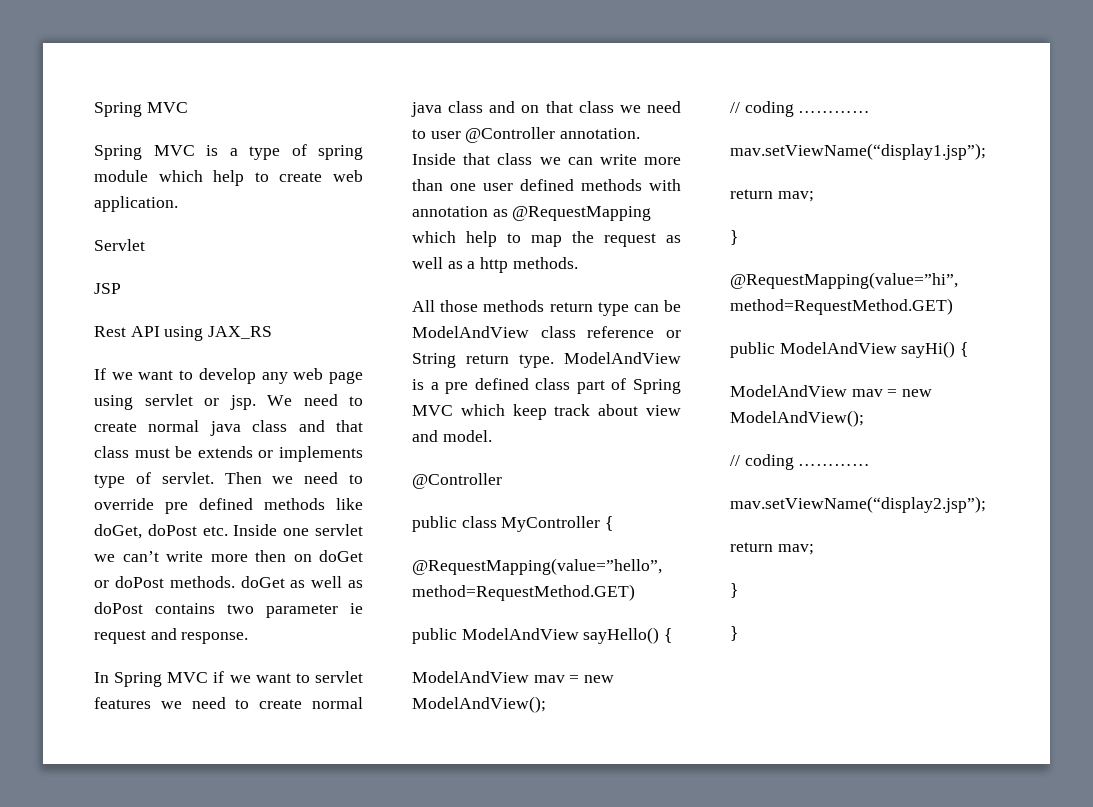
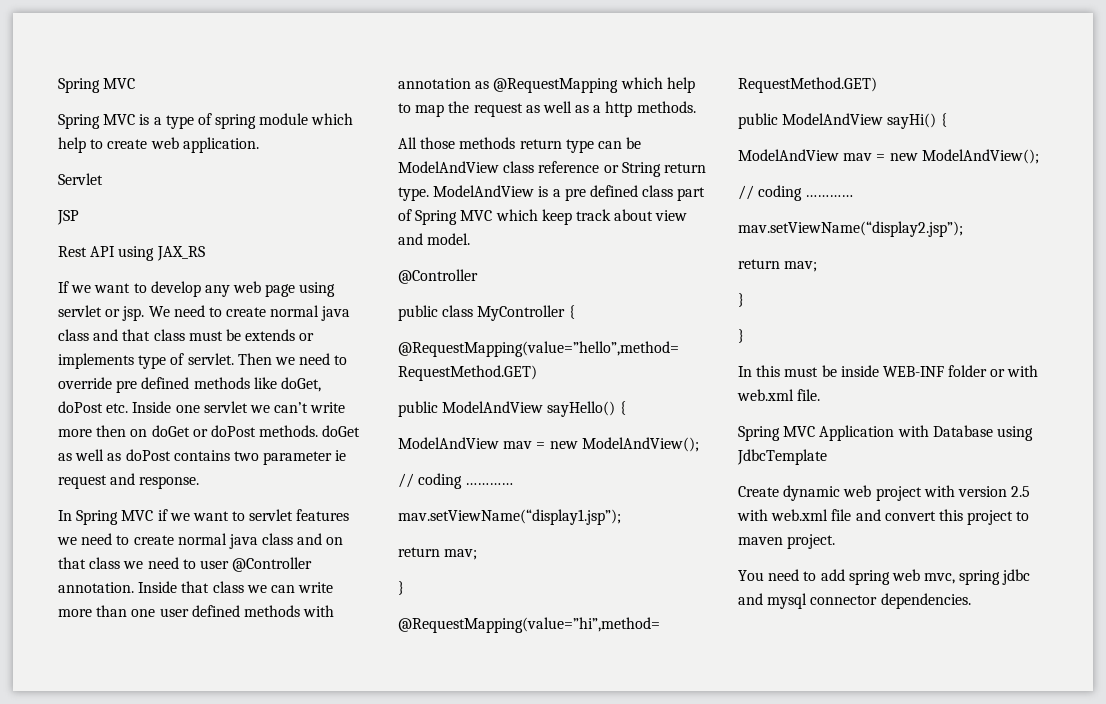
(738, 633) none -> [738,365,1039,377] [737,389,821,401] [738,425,1033,441] [737,449,827,465] [738,485,1031,501] [737,509,1030,525] [738,534,836,549] [738,569,1031,585] [738,593,971,609] // In this must be inside WEB-INF folder or with web.xml file. // Spring MVC Application with Database using JdbcTemplate // Create dynamic web project with version 2.5 with web.xml file and convert this project to maven project. // You need to add spring web mvc, spring jdbc and mysql connector dependencies.

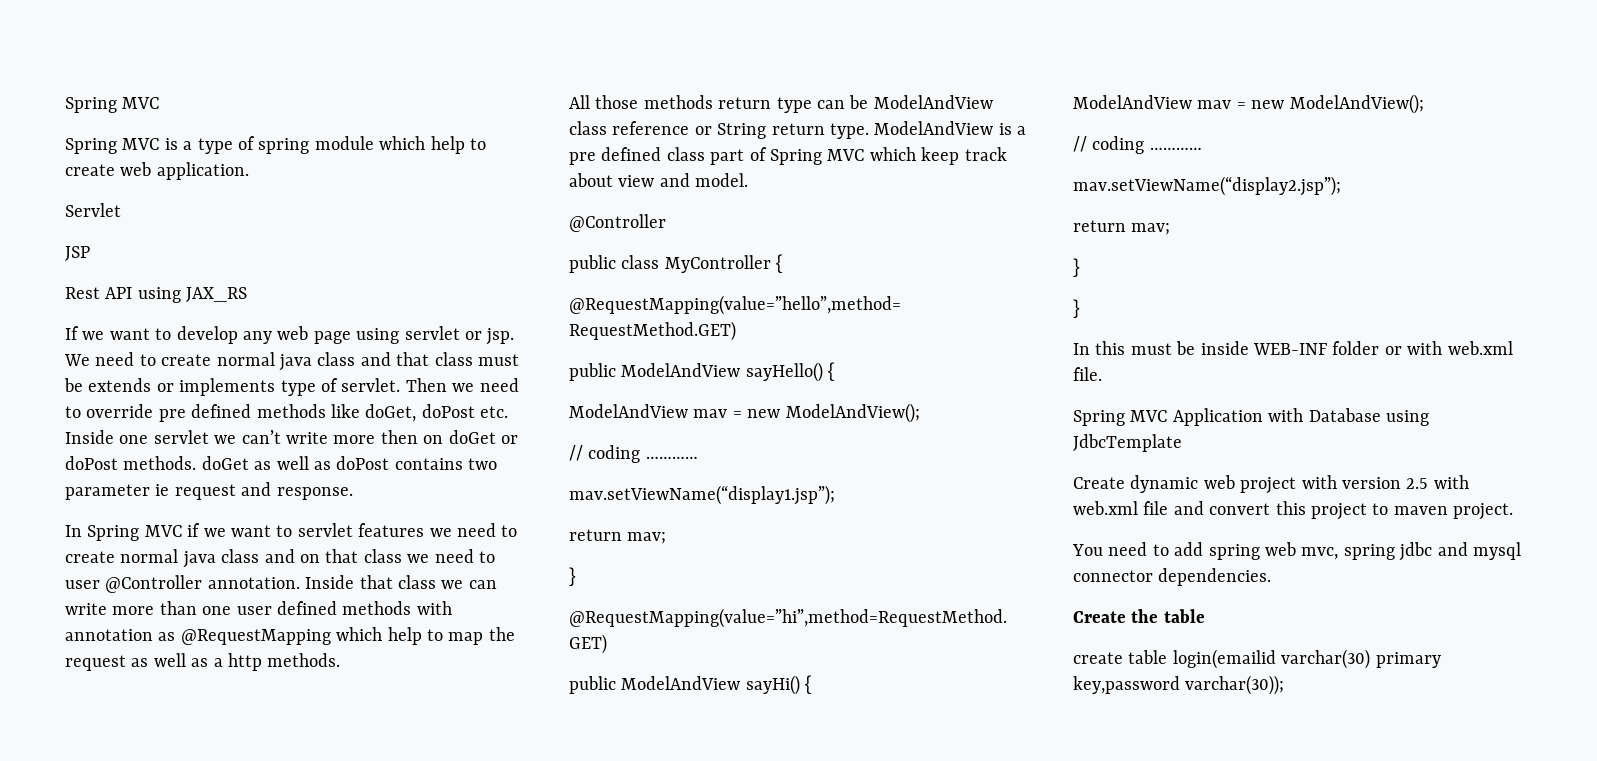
(971, 601) none -> [1073,609,1205,623] [1073,649,1441,669] [1073,675,1285,695] // Create the table // create table login(emailid varchar(30) primary key,password varchar(30));

